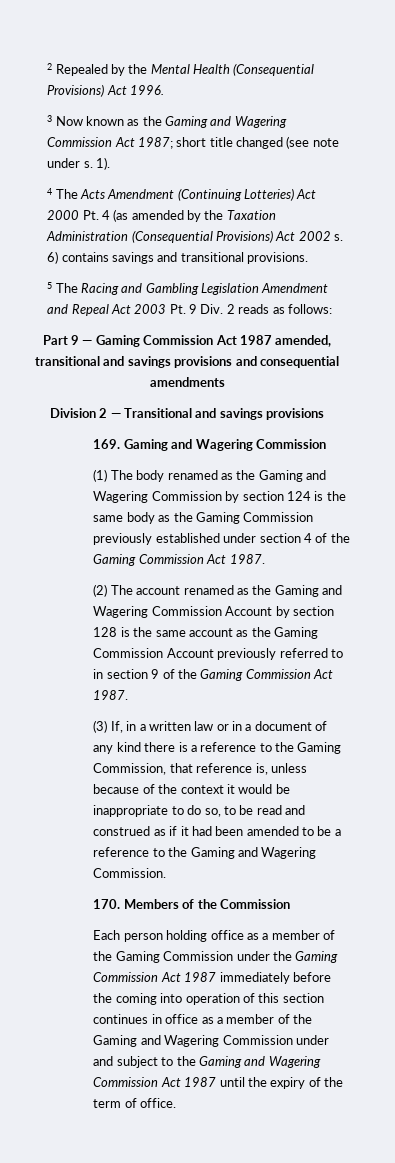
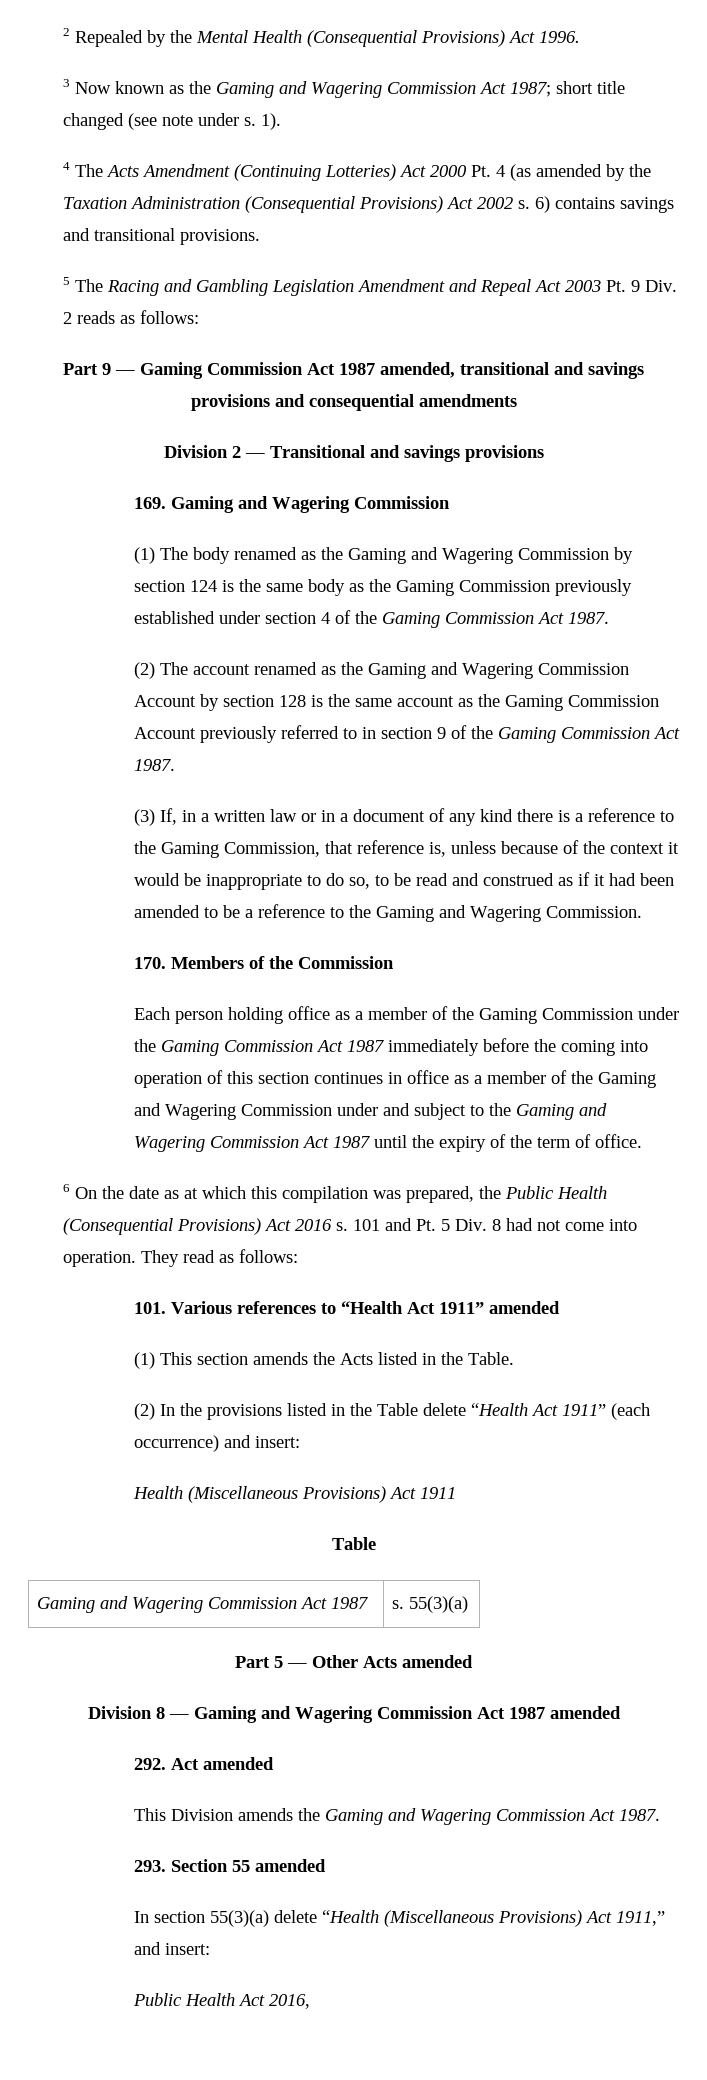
(177, 1103) none -> [63,1184,608,1203] [63,1218,638,1235] [63,1249,299,1267] [133,1301,560,1314] [133,1352,514,1369] [133,1403,650,1420] [133,1435,300,1452] [132,1486,456,1503] [331,1537,376,1550] [36,1596,368,1613] [391,1596,468,1613] [235,1655,473,1668] [87,1706,621,1723] [133,1757,274,1770] [133,1808,660,1825] [133,1859,326,1872] [133,1910,665,1927] [133,1942,210,1955] [132,1993,310,2009] // 6 On the date as at which this compilation was prepared, the Public Health (Consequential Provisions) Act 2016 s. 101 and Pt. 5 Div. 8 had not come into operation. They read as follows: // 101. Various references to “Health Act 1911” amended // (1) This section amends the Acts listed in the Table. // (2) In the provisions listed in the Table delete “Health Act 1911” (each occurrence) and insert: // Health (Miscellaneous Provisions) Act 1911 // Table // Gaming and Wagering Commission Act 1987 | s. 55(3)(a) // Part 5 — Other Acts amended // Division 8 — Gaming and Wagering Commission Act 1987 amended // 292. Act amended // This Division amends the Gaming and Wagering Commission Act 1987. // 293. Section 55 amended // In section 55(3)(a) delete “Health (Miscellaneous Provisions) Act 1911,” and insert: // Public Health Act 2016,

